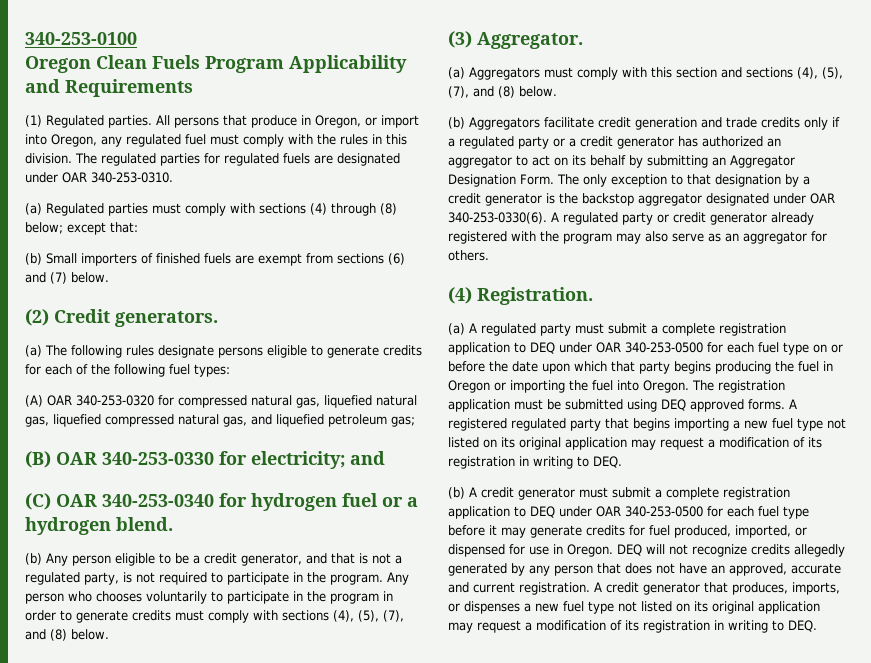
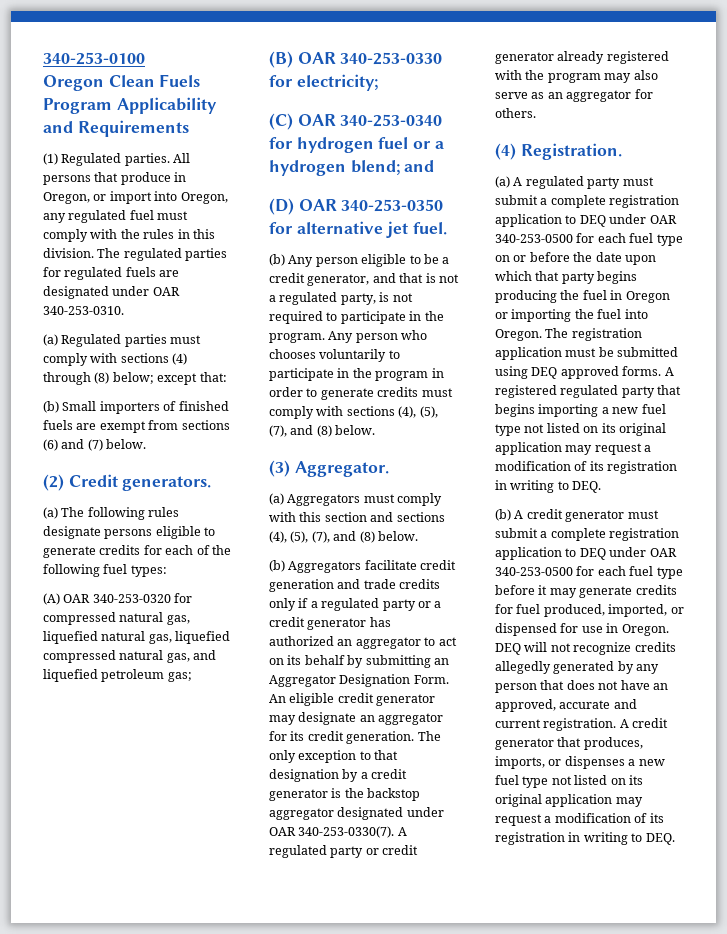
[350,451,385,465] and -> (378, 82) none
[116,517,173,531] blend. -> [350,160,435,175] [269,198,444,215] [269,221,448,238] blend; and // (D) OAR 340-253-0350 for alternative jet fuel.
(554, 179) none -> [269,693,436,706] [269,712,444,725] [269,731,415,744] An eligible credit generator may designate an aggregator for its credit generation.
[448,212,547,224] 340-253-0330(6). -> [298,826,395,838] 340-253-0330(7).

